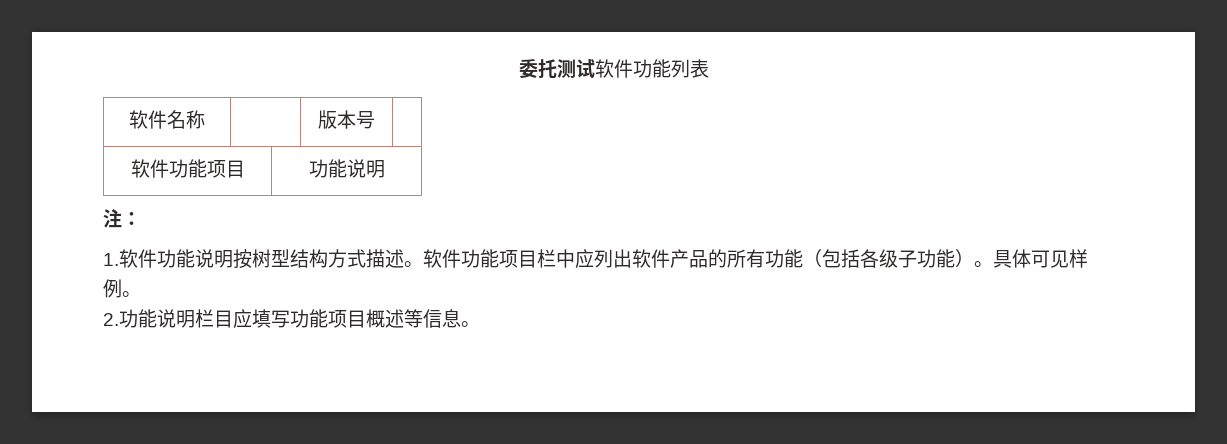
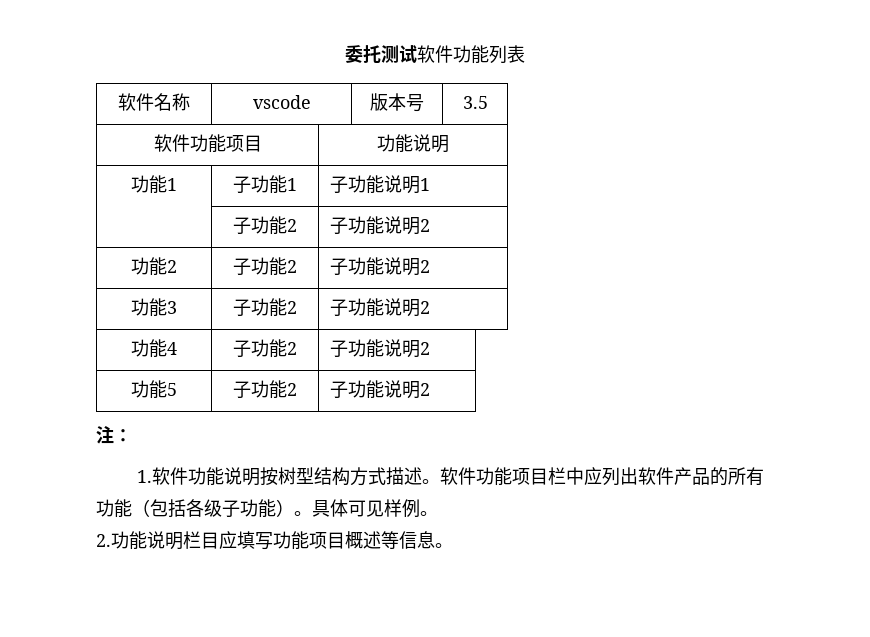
(205, 119) none -> [252,95,311,109] vscode
(375, 120) none -> [462,96,488,109] 3.5
(385, 169) none -> [131,175,177,194] [233,175,297,194] [329,175,430,194] [233,216,297,235] [329,216,430,235] [131,257,177,276] [233,257,297,276] [329,257,430,276] [131,298,177,317] [233,298,297,317] [329,298,430,317] [131,339,177,358] [233,339,297,358] [329,339,430,358] [131,380,177,399] [233,380,297,399] [329,380,430,399] // 功能1 | 子功能1 | 子功能说明1 // | 子功能2 | 子功能说明2 // 功能2 | 子功能2 | 子功能说明2 // 功能3 | 子功能2 | 子功能说明2 // 功能4 | 子功能2 | 子功能说明2 // 功能5 | 子功能2 | 子功能说明2

